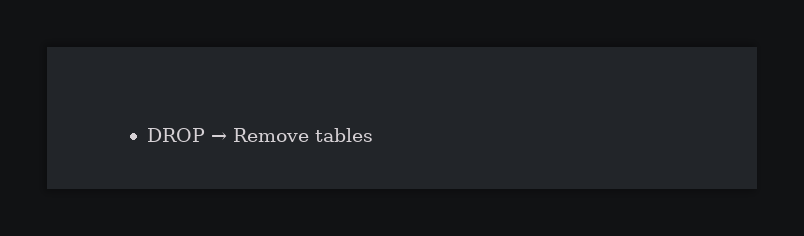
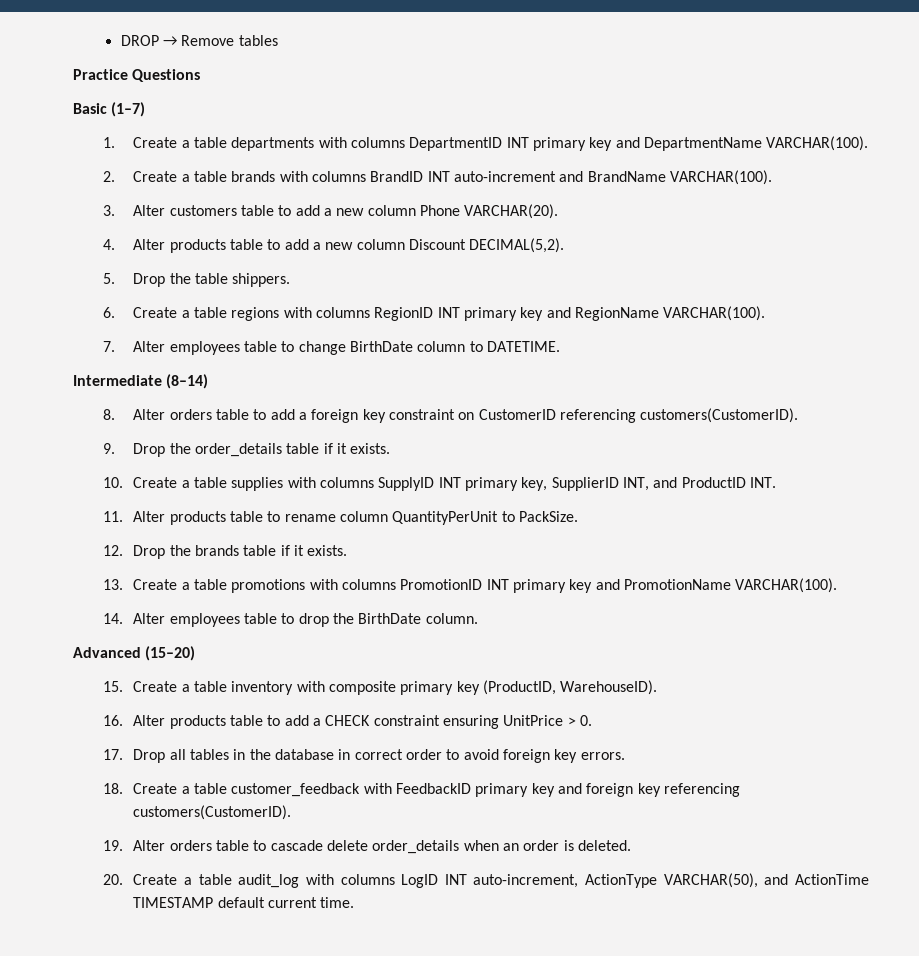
(373, 135) none -> [73,69,201,82] [73,102,146,117] [103,136,869,151] [103,170,772,185] [103,204,559,219] [103,238,565,253] [103,273,291,287] [103,306,766,321] [103,341,561,355] [73,374,209,389] [103,408,799,423] [103,443,391,457] [103,477,776,491] [103,511,579,525] [103,545,348,559] [103,578,838,593] [103,613,478,627] [73,646,196,661] [103,680,658,695] [103,715,592,729] [103,749,625,763] [103,783,740,797] [133,805,292,820] [103,840,631,854] [103,873,869,888] [133,897,355,908] // Practice Questions // Basic (1–7) // 1. Create a table departments with columns DepartmentID INT primary key and DepartmentName VARCHAR(100). // 2. Create a table brands with columns BrandID INT auto-increment and BrandName VARCHAR(100). // 3. Alter customers table to add a new column Phone VARCHAR(20). // 4. Alter products table to add a new column Discount DECIMAL(5,2). // 5. Drop the table shippers. // 6. Create a table regions with columns RegionID INT primary key and RegionName VARCHAR(100). // 7. Alter employees table to change BirthDate column to DATETIME. // Intermediate (8–14) // 8. Alter orders table to add a foreign key constraint on CustomerID referencing customers(CustomerID). // 9. Drop the order_details table if it exists. // 10. Create a table supplies with columns SupplyID INT primary key, SupplierID INT, and ProductID INT. // 11. Alter products table to rename column QuantityPerUnit to PackSize. // 12. Drop the brands table if it exists. // 13. Create a table promotions with columns PromotionID INT primary key and PromotionName VARCHAR(100). // 14. Alter employees table to drop the BirthDate column. // Advanced (15–20) // 15. Create a table inventory with composite primary key (ProductID, WarehouseID). // 16. Alter products table to add a CHECK constraint ensuring UnitPrice > 0. // 17. Drop all tables in the database in correct order to avoid foreign key errors. // 18. Create a table customer_feedback with FeedbackID primary key and foreign key referencing customers(CustomerID). // 19. Alter orders table to cascade delete order_details when an order is deleted. // 20. Create a table audit_log with columns LogID INT auto-increment, ActionType VARCHAR(50), and ActionTime TIMESTAMP default current time.

